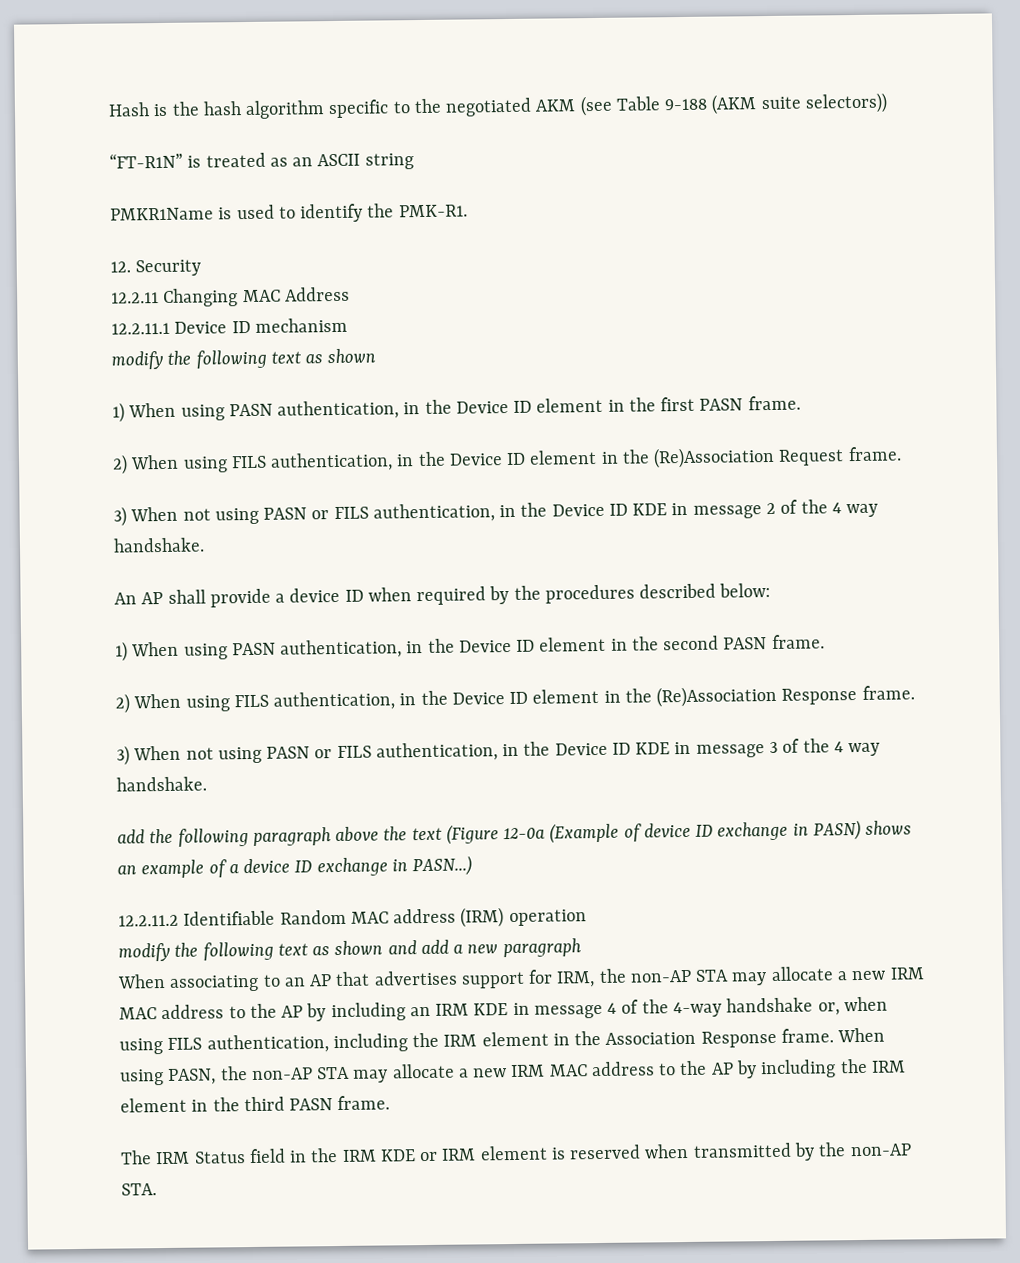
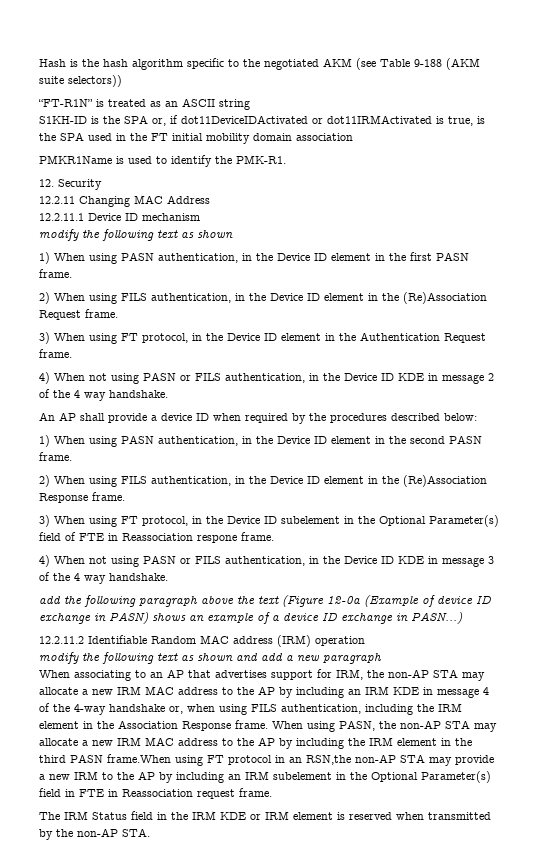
(414, 161) none -> [39,115,485,126] [39,132,353,144] // S1KH-ID is the SPA or, if dot11DeviceIDActivated or dot11IRMActivated is true, is the SPA used in the FT initial mobility domain association
(179, 514) none -> [89,332,486,344] [39,349,72,358] [39,372,85,384] using FT protocol, in the Device ID element in the Authentication Request frame. // 4) When
(182, 753) none -> [89,515,499,527] [39,532,274,543] [39,555,85,567] using FT protocol, in the Device ID subelement in the Optional Parameter(s) field of FTE in Reassociation respone frame. // 4) When
(334, 1104) none -> [107,754,494,766] [39,771,491,783] [39,788,235,799] frame.When using FT protocol in an RSN,the non-AP STA may provide a new IRM to the AP by including an IRM subelement in the Optional Parameter(s) field in FTE in Reassociation request

